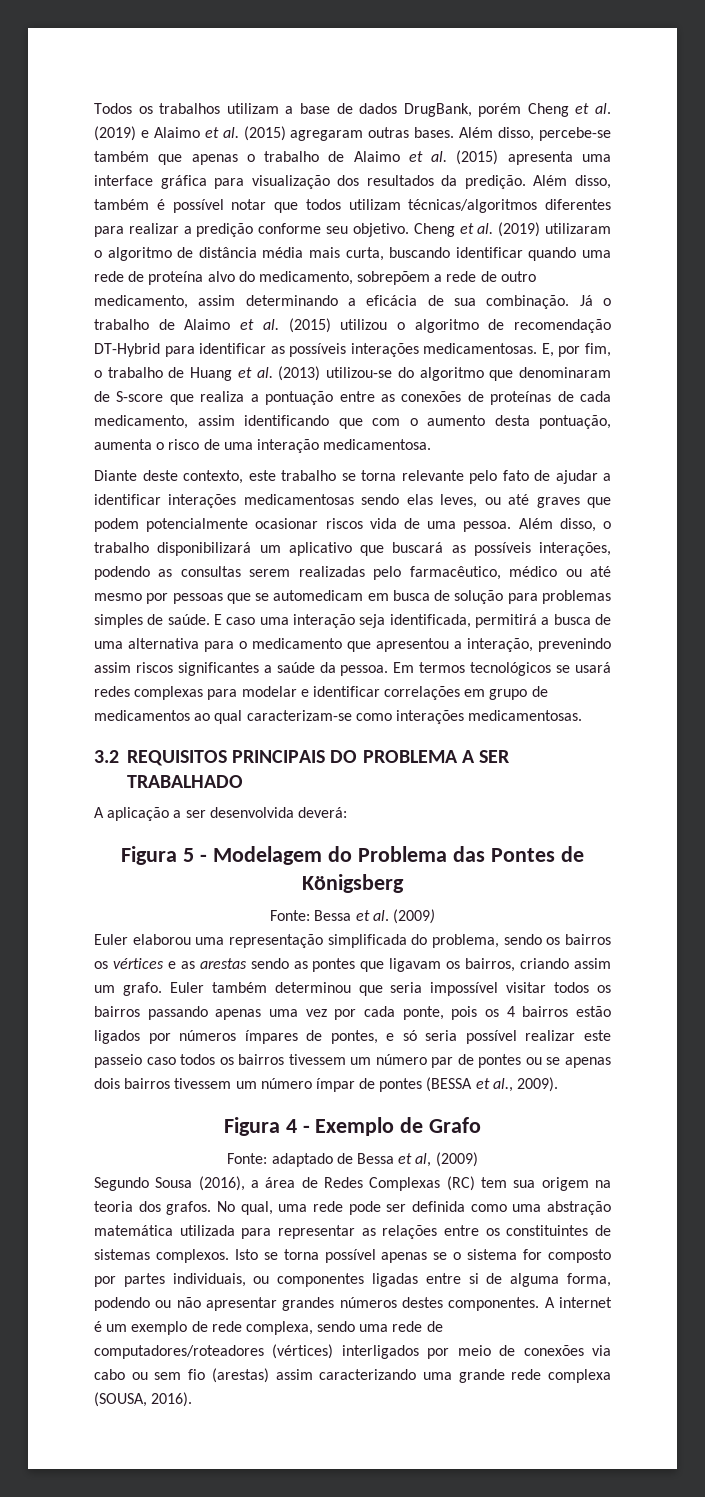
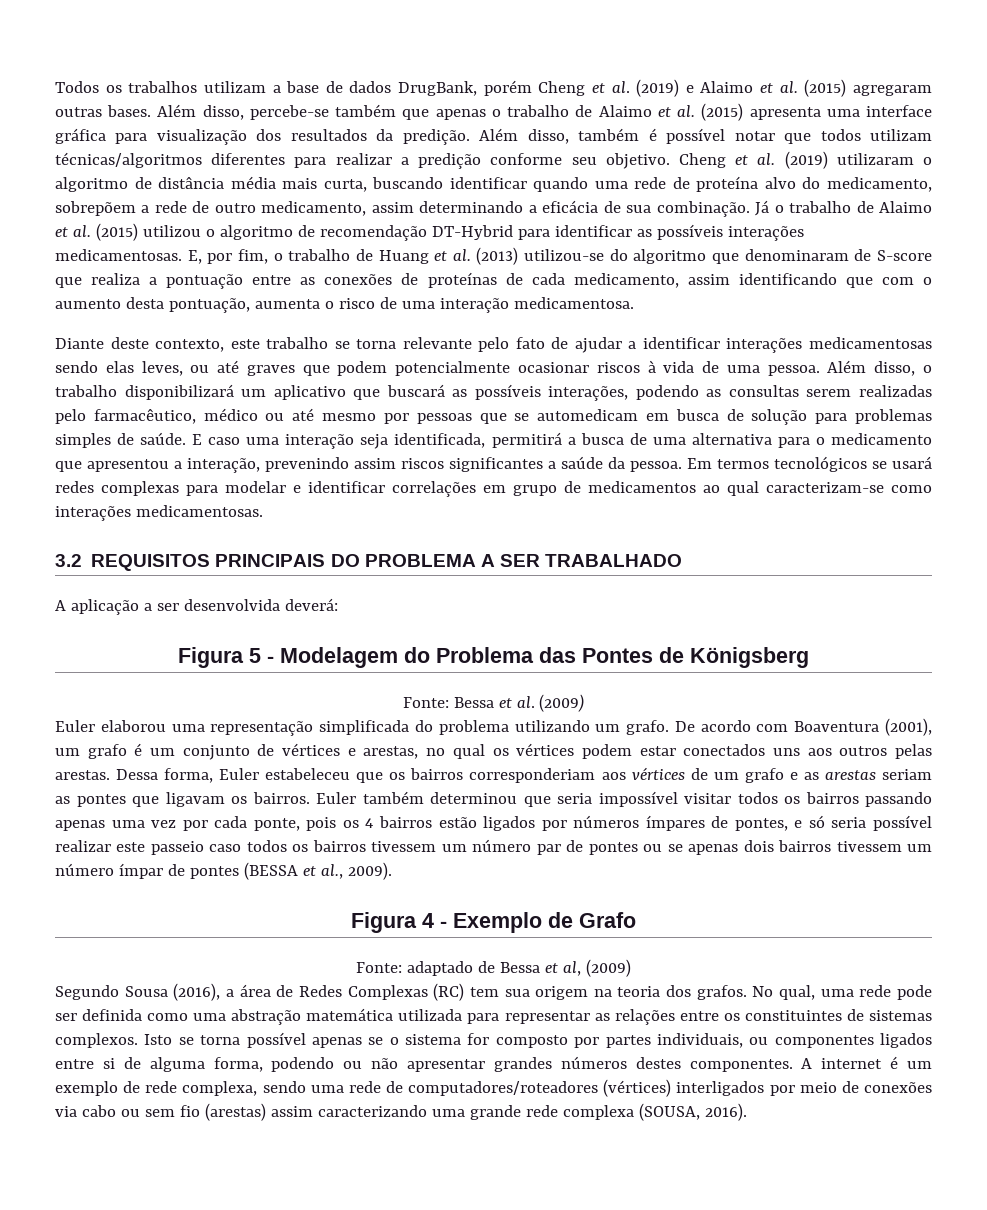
(363, 523) none -> [647,360,656,373] à
[432,934,612,948] [94,958,164,969] problema, sendo os bairros os vértices -> [438,718,933,736] [55,743,933,760] [55,767,784,783] problema utilizando um grafo. De acordo com Boaventura (2001), um grafo é um conjunto de vértices e arestas, no qual os vértices podem estar conectados uns aos outros pelas arestas. Dessa forma, Euler estabeleceu que os bairros corresponderiam aos vértices de um grafo
[250,958,289,969] sendo -> [881,769,932,780] seriam
[465,958,611,972] [94,982,162,996] bairros, criando assim um grafo. -> [252,792,310,804] bairros.
[372,1273,419,1287] ligadas -> [880,1033,932,1048] ligados

